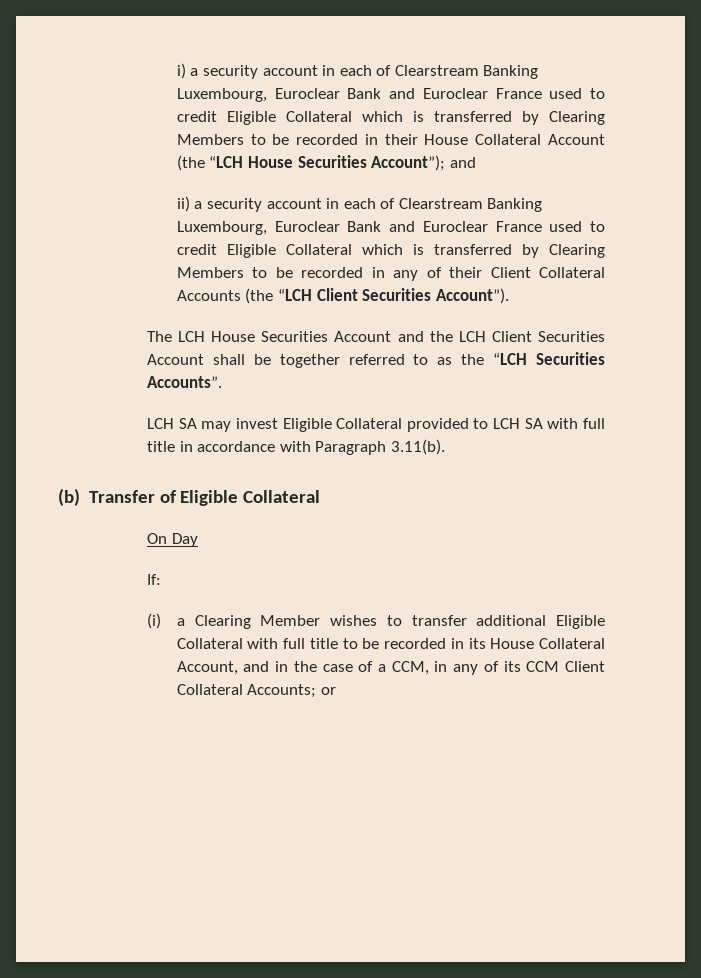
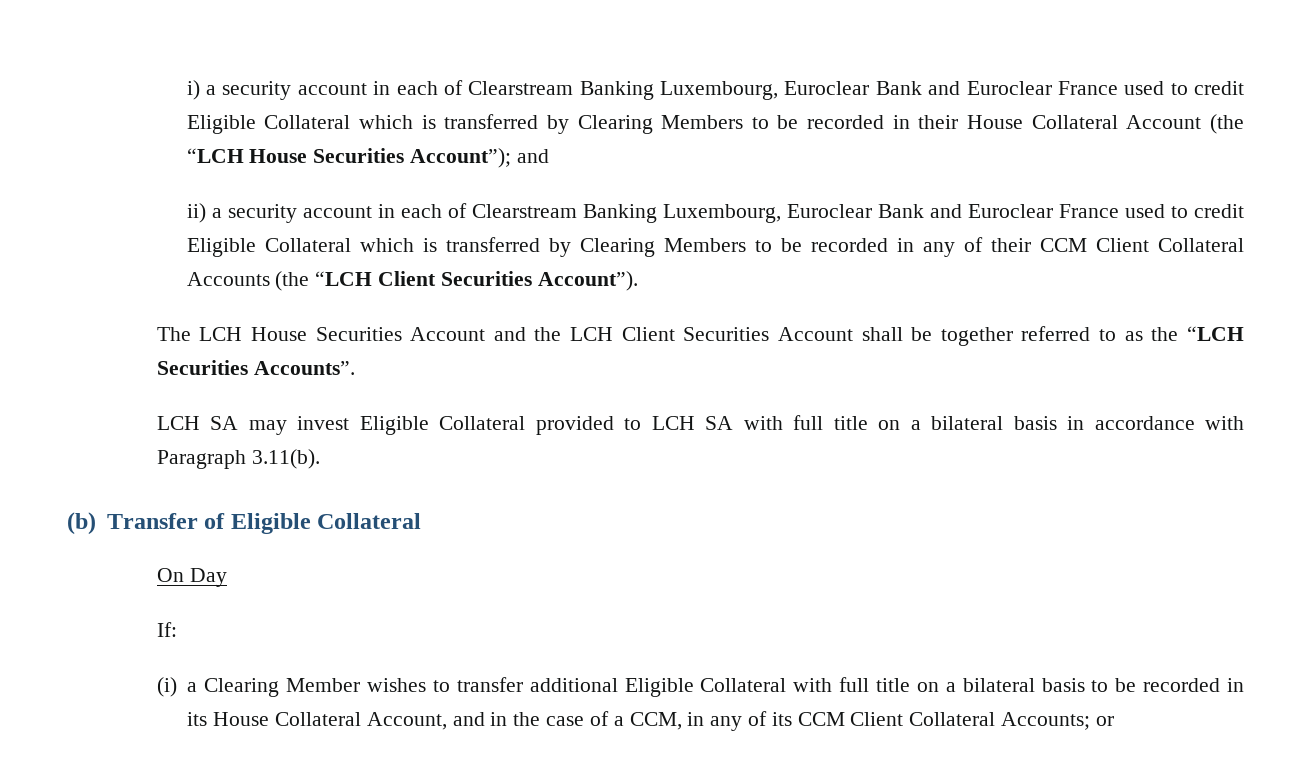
(483, 272) none -> [1039,238,1087,252] CCM
(176, 446) none -> [878,416,1057,430] on a bilateral basis
(338, 643) none -> [916,678,1085,692] on a bilateral basis

